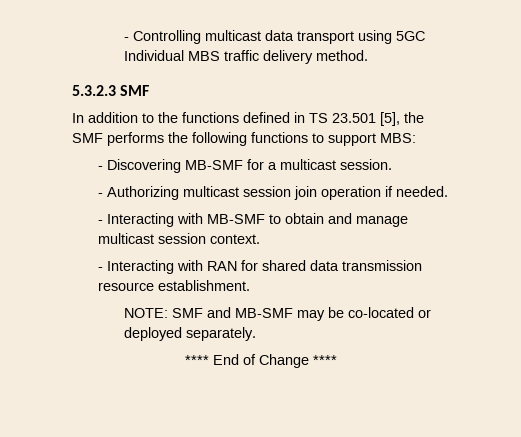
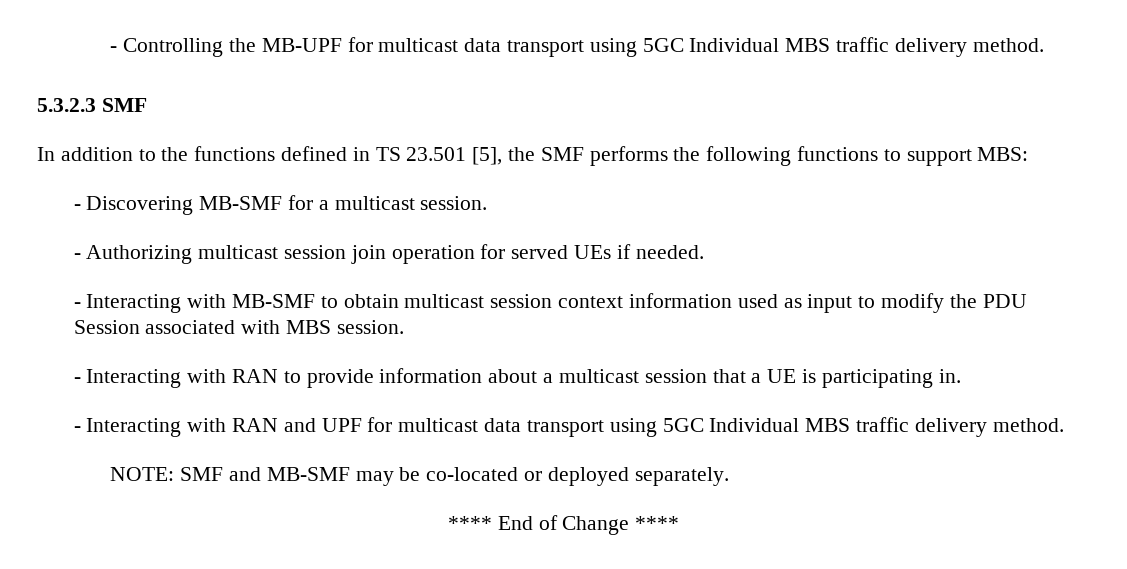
(202, 37) none -> [228,37,373,52] the MB-UPF for
(382, 193) none -> [480,244,612,259] for served UEs
[328,213,409,227] [98,233,261,244] [98,260,423,274] [98,280,251,291] and manage multicast session context. // - Interacting with RAN for shared data transmission resource establishment. -> [404,293,1027,313] [73,320,404,334] [73,368,961,388] [73,417,1064,437] multicast session context information used as input to modify the PDU Session associated with MBS session. // - Interacting with RAN to provide information about a multicast session that a UE is participating in. // - Interacting with RAN and UPF for multicast data transport using 5GC Individual MBS traffic delivery method.

